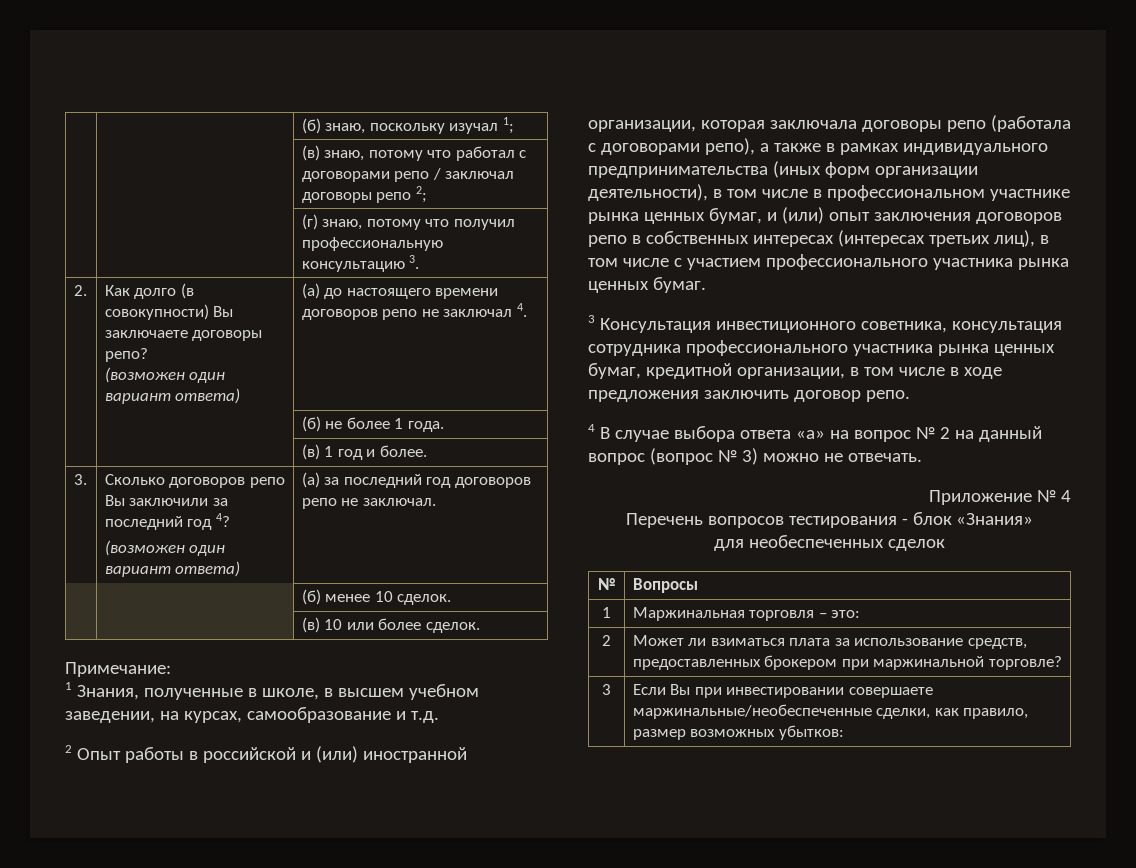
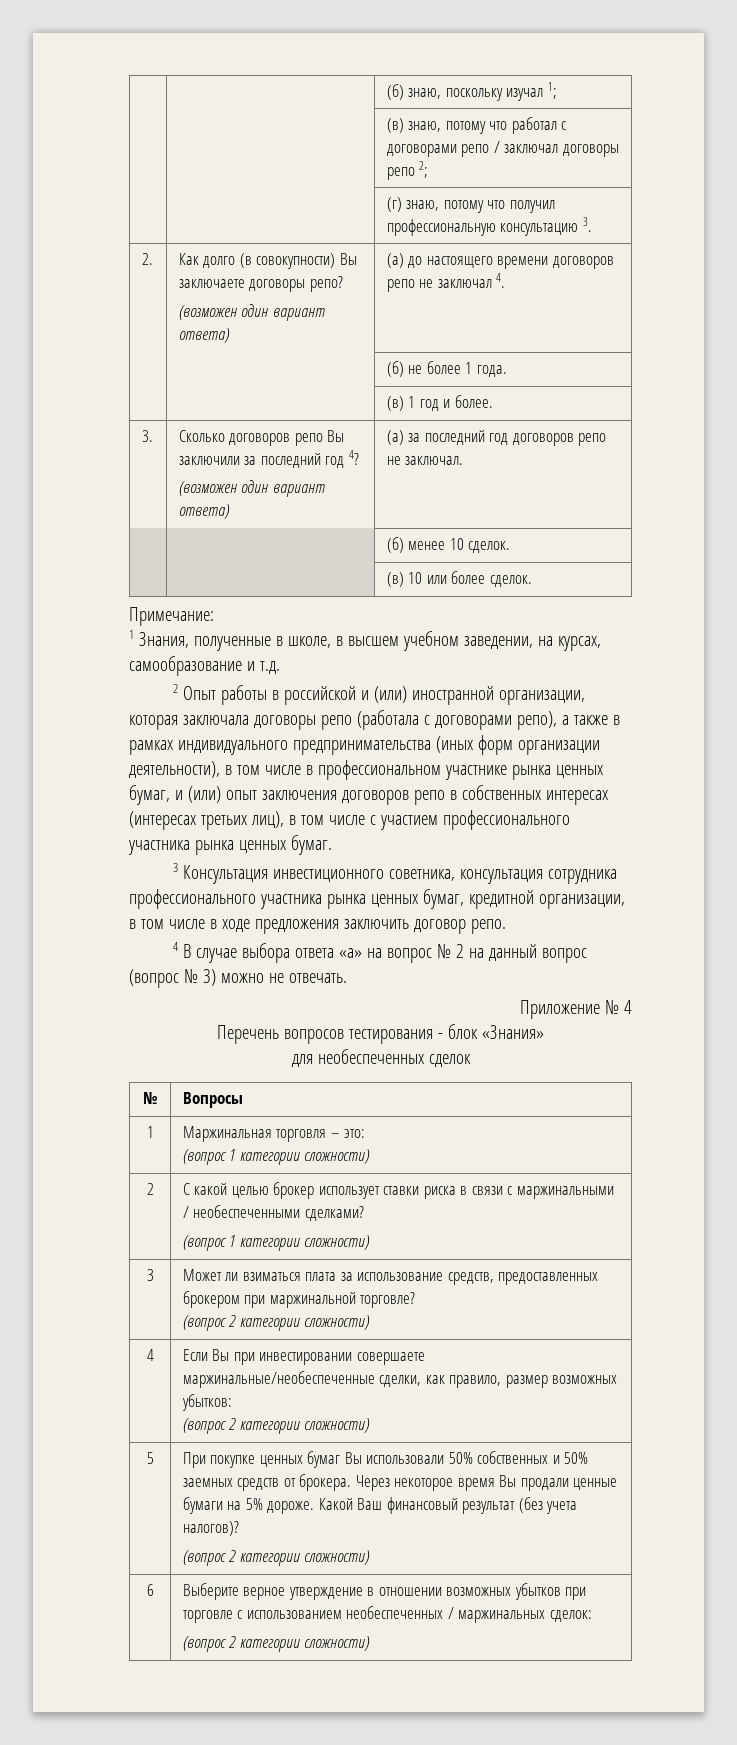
[602,635,611,646] // 2 -> [182,1149,371,1165] [146,1183,154,1195] [182,1182,614,1199] [182,1205,364,1221] [182,1235,371,1251] [146,1269,154,1281] // (вопрос 1 категории сложности) // 2 | С какой целью брокер использует ставки риска в связи с маржинальными / необеспеченными сделками? // (вопрос 1 категории сложности) // 3
[602,684,611,695] // 3 -> [182,1315,371,1331] [146,1349,154,1361] // (вопрос 2 категории сложности) // 4
(844, 732) none -> [182,1418,371,1434] [146,1452,154,1464] [182,1451,589,1468] [182,1474,618,1491] [182,1497,578,1514] [182,1521,239,1536] [182,1550,371,1566] [146,1584,154,1596] [182,1583,587,1600] [182,1606,592,1623] [182,1636,371,1652] // (вопрос 2 категории сложности) // 5 | При покупке ценных бумаг Вы использовали 50% собственных и 50% заемных средств от брокера. Через некоторое время Вы продали ценные бумаги на 5% дороже. Какой Ваш финансовый результат (без учета налогов)? // (вопрос 2 категории сложности) // 6 | Выберите верное утверждение в отношении возможных убытков при торговле с использованием необеспеченных / маржинальных сделок: // (вопрос 2 категории сложности)

